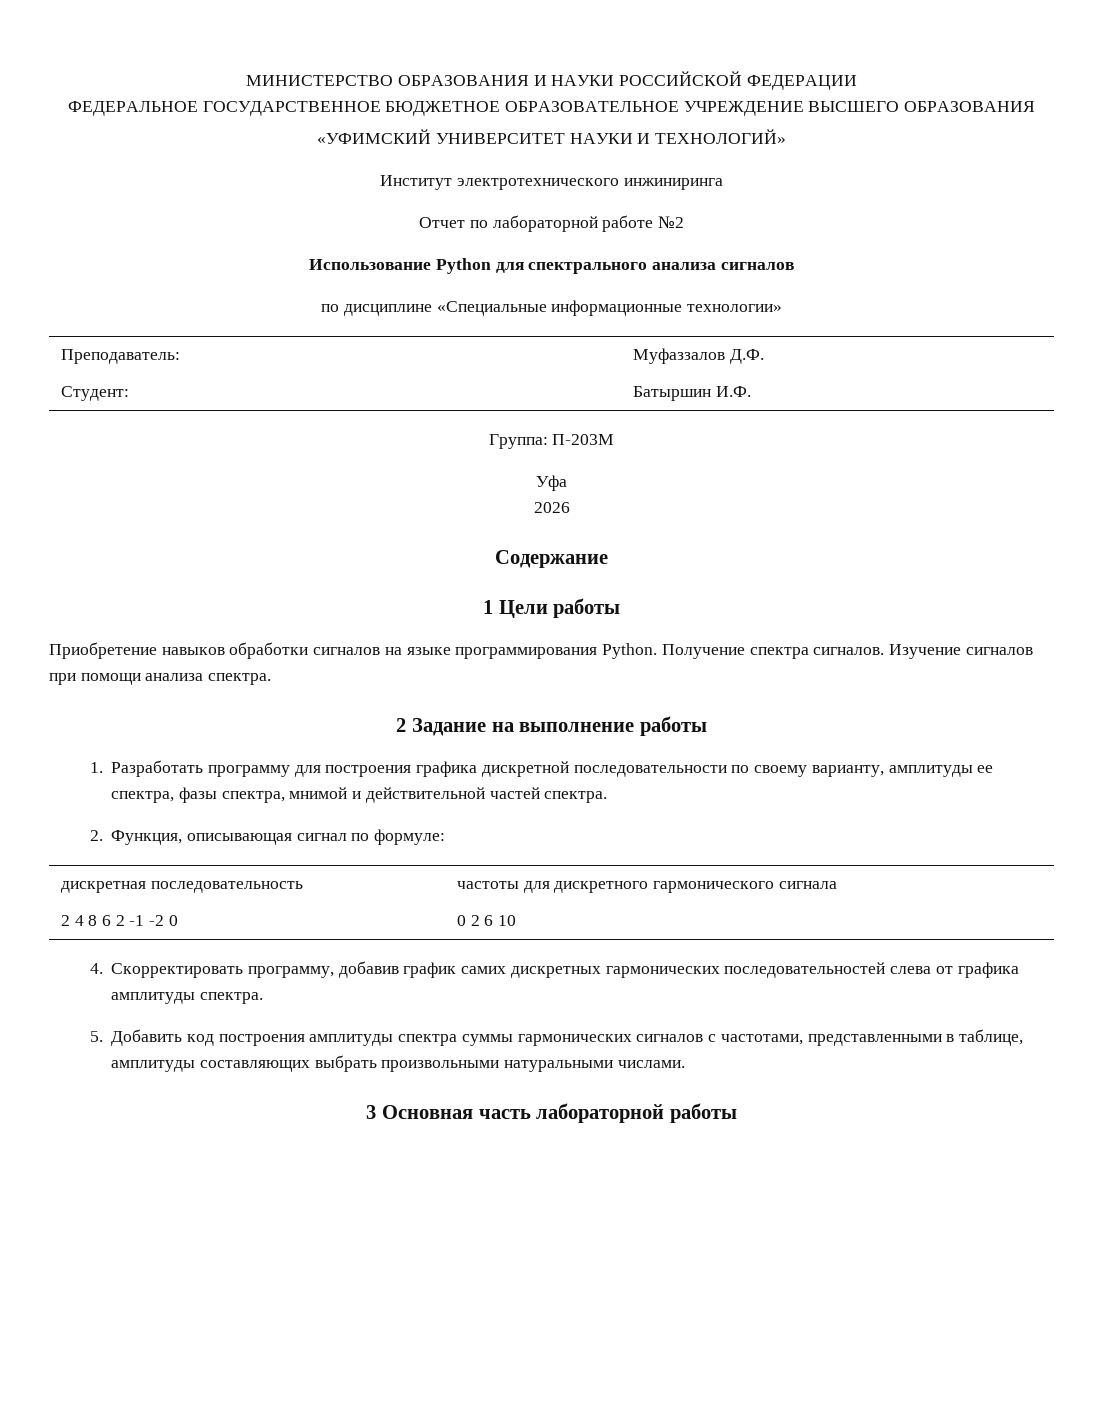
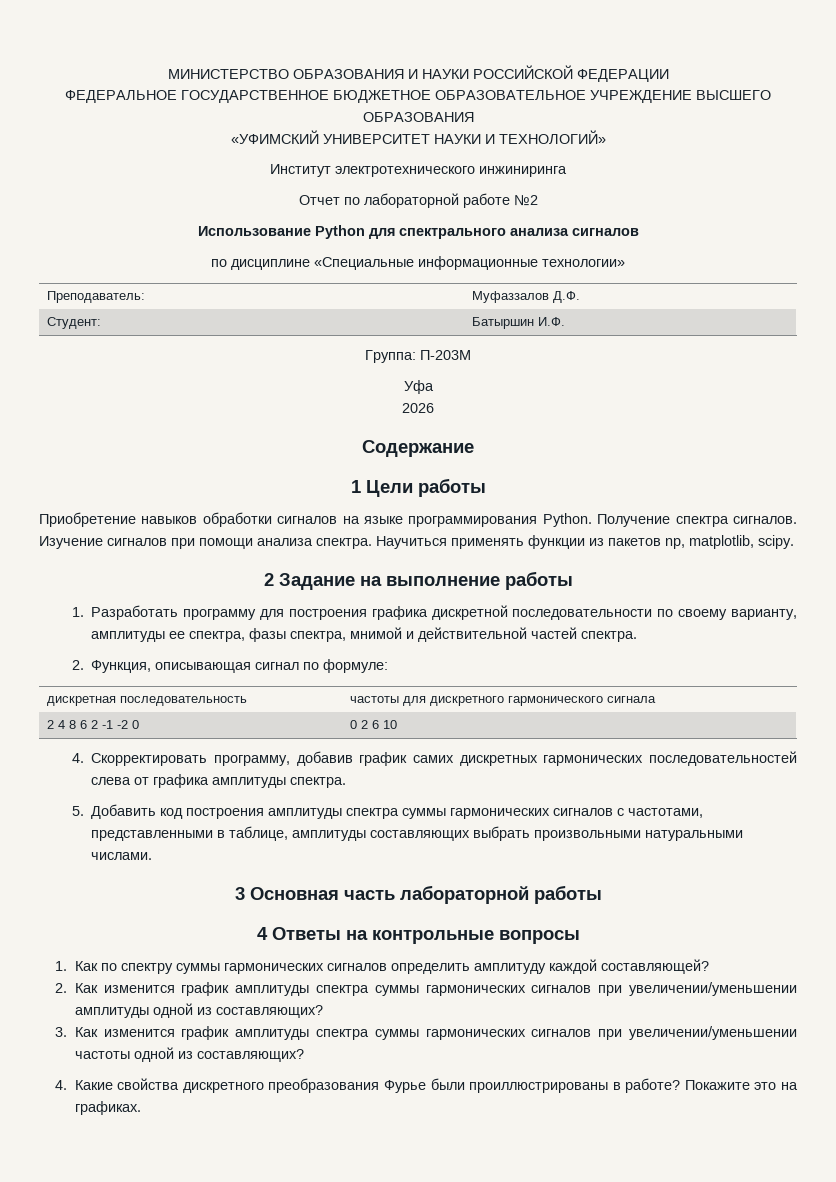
(272, 679) none -> [376,535,794,549] Научиться применять функции из пакетов np, matplotlib, scipy.
(737, 1113) none -> [256,927,580,944] [55,959,709,974] [55,982,797,996] [74,1003,323,1018] [55,1026,797,1040] [74,1047,304,1062] [55,1078,799,1093] [74,1101,141,1115] // 4 Ответы на контрольные вопросы // 1. Как по спектру суммы гармонических сигналов определить амплитуду каждой составляющей? // 2. Как изменится график амплитуды спектра суммы гармонических сигналов при увеличении/уменьшении амплитуды одной из составляющих? // 3. Как изменится график амплитуды спектра суммы гармонических сигналов при увеличении/уменьшении частоты одной из составляющих? // 4. Какие свойства дискретного преобразования Фурье были проиллюстрированы в работе? Покажите это на графиках.

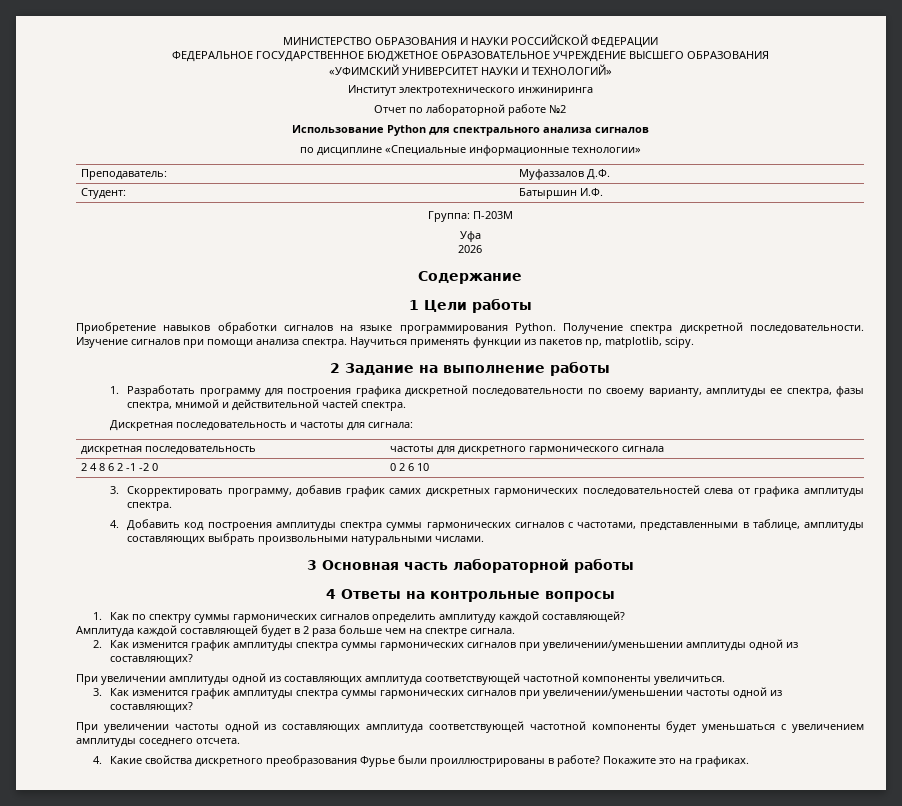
[732,516,797,524] сигналов. -> [679,322,864,334] дискретной последовательности.
[71,659,389,673] 2. Функция, описывающая сигнал по формуле: -> [110,420,414,431] Дискретная последовательность и частоты для сигнала:
[71,753,84,763] 4. -> [110,486,120,494] 3.
[71,806,84,816] 5. -> [110,520,120,528] 4.
(709, 966) none -> [76,625,515,637] // Амплитуда каждой составляющей будет в 2 раза больше чем на спектре сигнала.
(323, 1011) none -> [76,673,725,685] // При увеличении амплитуды одной из составляющих амплитуда соответствующей частотной компоненты увеличиться.
(304, 1055) none -> [76,721,864,733] [76,738,240,747] // При увеличении частоты одной из составляющих амплитуда соответствующей частотной компоненты будет уменьшаться с увеличением амплитуды соседнего отсчета.

